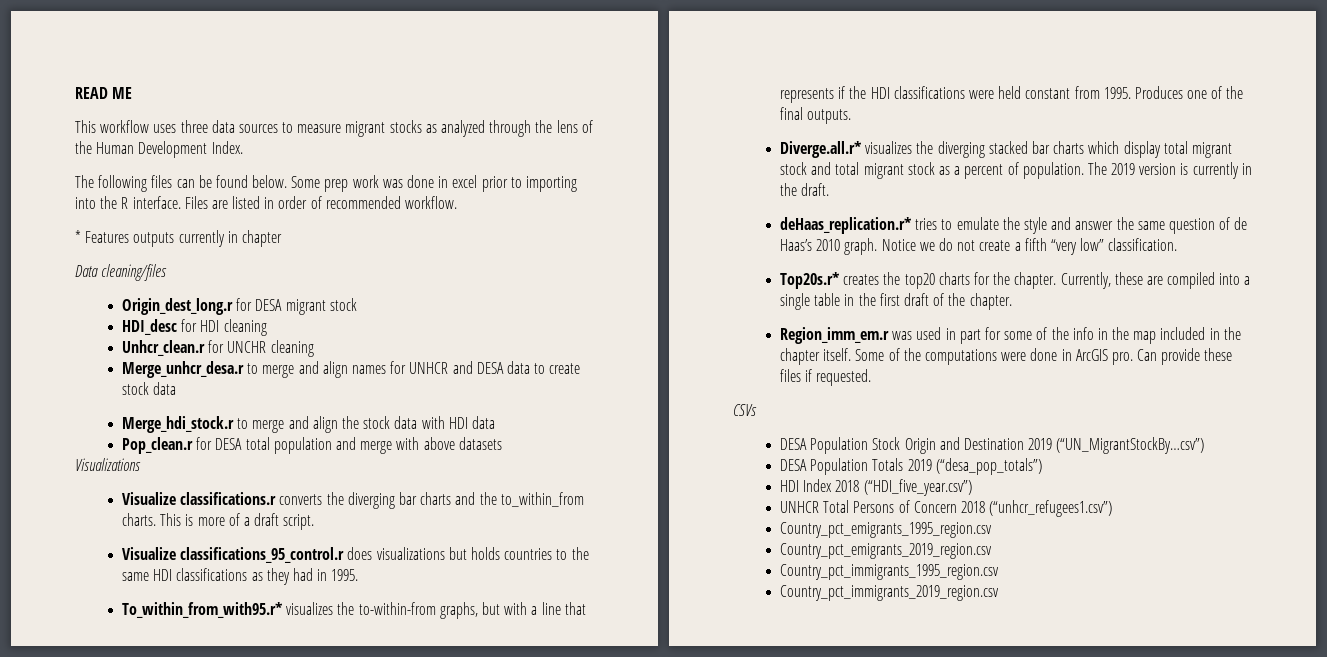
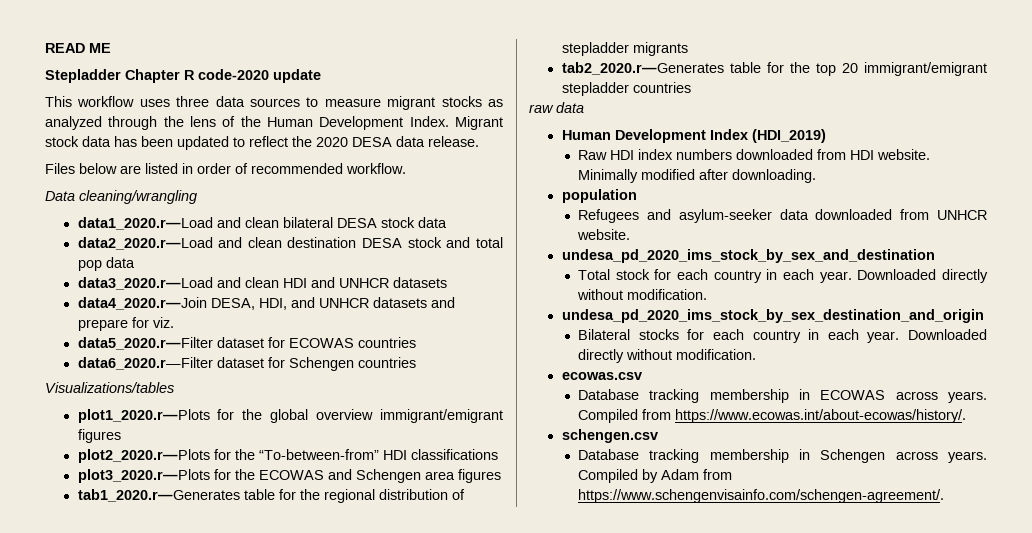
(133, 93) none -> [45,69,321,83] // Stepladder Chapter R code-2020 update
[75,175,577,192] [75,196,208,209] // The following files can be found below. Some prep work was done in excel prior to importing into the R interface. Files -> [455,116,503,130] [45,136,479,150] [45,163,117,174] Migrant stock data has been updated to reflect the 2020 DESA data release. // Files below
[75,230,282,247] [75,264,168,281] [122,298,357,315] [122,319,267,336] [122,340,314,357] [122,361,581,378] [122,382,177,395] [122,416,495,433] [122,437,502,454] [75,458,141,471] [122,492,584,509] [122,513,315,530] [122,547,589,563] [122,568,359,585] [122,602,586,619] [780,86,1244,103] [780,107,852,124] [780,141,1232,158] [780,162,1252,179] [780,183,830,196] [780,217,1248,234] [780,238,1178,255] [780,272,1251,289] [780,293,1012,310] [780,327,1241,344] [780,348,1233,365] [780,369,872,386] [733,404,757,416] [780,437,1205,454] [780,458,1042,475] [780,479,972,496] [780,500,1113,517] [780,522,993,538] [780,543,993,559] [780,564,1000,580] [780,585,1000,601] * Features outputs currently in chapter // Data cleaning/files // Origin_dest_long.r for DESA migrant stock // HDI_desc for HDI cleaning // Unhcr_clean.r for UNCHR cleaning // Merge_unhcr_desa.r to merge and align names for UNHCR and DESA data to create stock data // Merge_hdi_stock.r to merge and align the stock data with HDI data // Pop_clean.r for DESA total population and merge with above datasets // Visualizations // Visualize classifications.r converts the diverging bar charts and the to_within_from charts. This is more of a draft script. // Visualize classifications_95_control.r does visualizations but holds countries to the same HDI classifications as they had in 1995. // To_within_from_with95.r* visualizes the to-within-from graphs, but with a line that represents if the HDI classifications were held constant from 1995. Produces one of the final outputs. // Diverge.all.r* visualizes the diverging stacked bar charts which display total migrant stock and total migrant stock as a percent of population. The 2019 version is currently in the draft. // deHaas_replication.r* tries to emulate the style and answer the same question of de Haas’s 2010 graph. Notice we do not create a fifth “very low” classification. // Top20s.r* creates the top20 charts for the chapter. Currently, these are compiled into a single table in the first draft of the chapter. // Region_imm_em.r was used in part for some of the info in the map included in the chapter itself. Some of the computations were done in ArcGIS pro. Can provide these files if requested. // CSVs // DESA Population Stock Origin and Destination 2019 (“UN_MigrantStockBy…csv”) // DESA Population Totals 2019 (“desa_pop_totals”) // HDI Index 2018 (“HDI_five_year.csv”) // UNHCR Total Persons of Concern 2018 (“unhcr_refugees1.csv”) // Country_pct_emigrants_1995_region.csv // Country_pct_emigrants_2019_region.csv // Country_pct_immigrants_1995_region.csv // Country_pct_immigrants_2019_region.csv -> [45,190,197,204] [77,217,447,230] [77,237,503,250] [77,257,135,271] [77,277,447,290] [77,297,455,310] [77,317,174,331] [77,337,416,350] [77,357,416,371] [45,382,174,393] [77,409,504,423] [77,429,121,443] [77,449,498,463] [77,469,501,483] [77,489,465,503] [561,42,688,56] [561,62,987,76] [561,82,691,96] [529,102,584,113] [561,129,826,143] [578,149,931,160] [578,169,817,183] [561,189,637,203] [578,209,987,223] [577,229,631,240] [561,249,935,263] [578,269,988,283] [577,289,708,300] [561,309,984,323] [578,329,987,343] [578,349,757,363] [561,372,642,380] [578,389,987,403] [578,409,967,423] [561,429,658,443] [578,449,987,463] [578,469,733,483] [578,489,945,503] Data cleaning/wrangling // data1_2020.r—Load and clean bilateral DESA stock data // data2_2020.r—Load and clean destination DESA stock and total pop data // data3_2020.r—Load and clean HDI and UNHCR datasets // data4_2020.r—Join DESA, HDI, and UNHCR datasets and prepare for viz. // data5_2020.r—Filter dataset for ECOWAS countries // data6_2020.r—Filter dataset for Schengen countries // Visualizations/tables // plot1_2020.r—Plots for the global overview immigrant/emigrant figures // plot2_2020.r—Plots for the “To-between-from” HDI classifications // plot3_2020.r—Plots for the ECOWAS and Schengen area figures // tab1_2020.r—Generates table for the regional distribution of stepladder migrants // tab2_2020.r—Generates table for the top 20 immigrant/emigrant stepladder countries // raw data // Human Development Index (HDI_2019) // Raw HDI index numbers downloaded from HDI website. Minimally modified after downloading. // population // Refugees and asylum-seeker data downloaded from UNHCR website. // undesa_pd_2020_ims_stock_by_sex_and_destination // Total stock for each country in each year. Downloaded directly without modification. // undesa_pd_2020_ims_stock_by_sex_destination_and_origin // Bilateral stocks for each country in each year. Downloaded directly without modification. // ecowas.csv // Database tracking membership in ECOWAS across years. Compiled from https://www.ecowas.int/about-ecowas/history/. // schengen.csv // Database tracking membership in Schengen across years. Compiled by Adam from https://www.schengenvisainfo.com/schengen-agreement/.

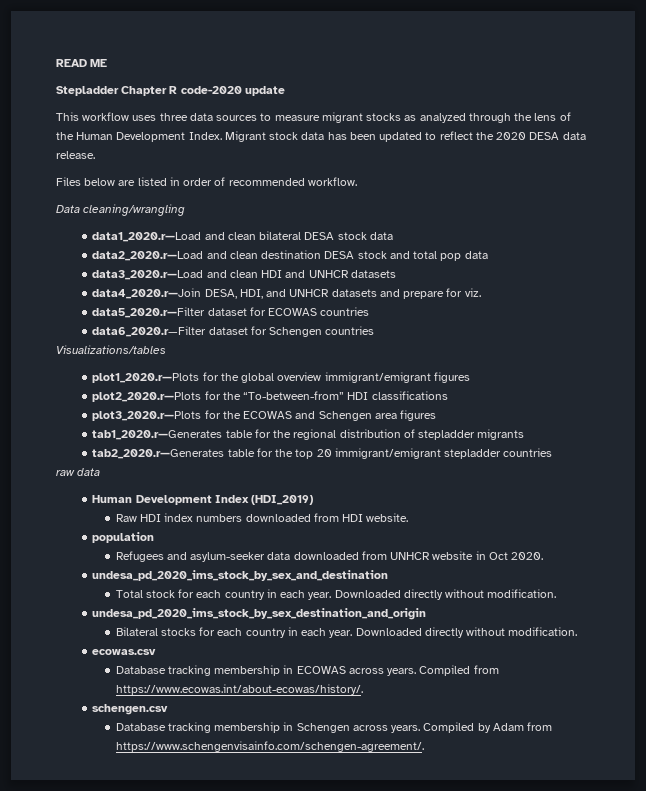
[578,169,817,183] Minimally modified after downloading. -> (409, 517) none
[577,229,631,240] website. -> [432,551,544,560] website in Oct 2020.

